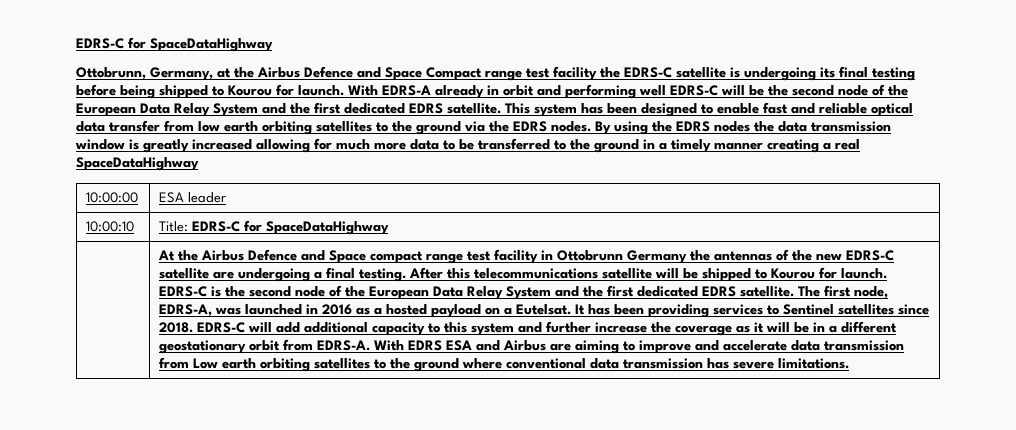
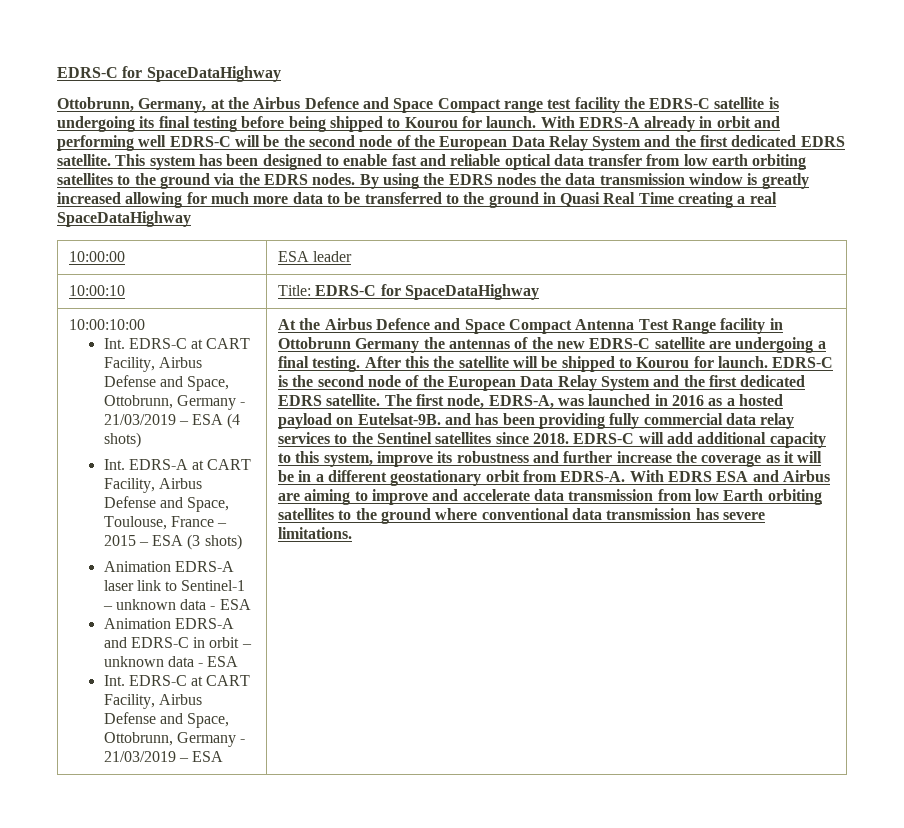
[659,139,763,153] a timely manner -> [560,192,674,207] Quasi Real Time
(390, 228) none -> [68,319,145,330] [103,338,251,349] [103,357,202,372] [103,375,230,391] [103,395,246,410] [103,413,241,429] [103,432,141,448] [103,459,252,470] [103,478,202,493] [103,496,230,512] [103,516,228,530] [103,534,242,550] [103,561,234,572] [103,580,246,591] [102,599,251,610] [103,618,234,629] [103,637,252,648] [103,656,239,667] [103,675,251,686] [103,694,202,709] [103,712,230,728] [103,732,246,747] [103,751,224,762] 10:00:10:00 // Int. EDRS-C at CART Facility, Airbus Defense and Space, Ottobrunn, Germany - 21/03/2019 – ESA (4 shots) // Int. EDRS-A at CART Facility, Airbus Defense and Space, Toulouse, France – 2015 – ESA (3 shots) // Animation EDRS-A laser link to Sentinel-1 – unknown data - ESA // Animation EDRS-A and EDRS-C in orbit – unknown data - ESA // Int. EDRS-C at CART Facility, Airbus Defense and Space, Ottobrunn, Germany - 21/03/2019 – ESA
[370,251,492,264] compact range test -> [508,319,716,334] Compact Antenna Test Range
[474,268,599,279] telecommunications -> [433,356,455,368] the
[504,304,710,318] a Eutelsat. It has been providing -> [357,413,795,429] Eutelsat-9B. and has been providing fully commercial data relay
(780, 310) none -> [351,432,373,444] the
[471,323,515,336] system -> [323,451,529,467] system, improve its robustness
[193,358,257,369] Low earth -> [694,489,764,501] low Earth

